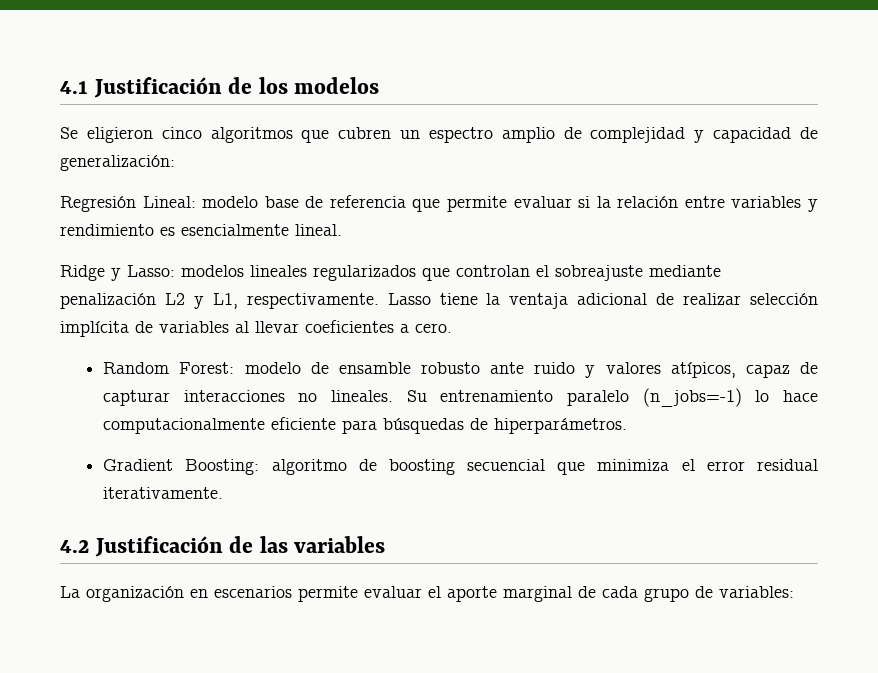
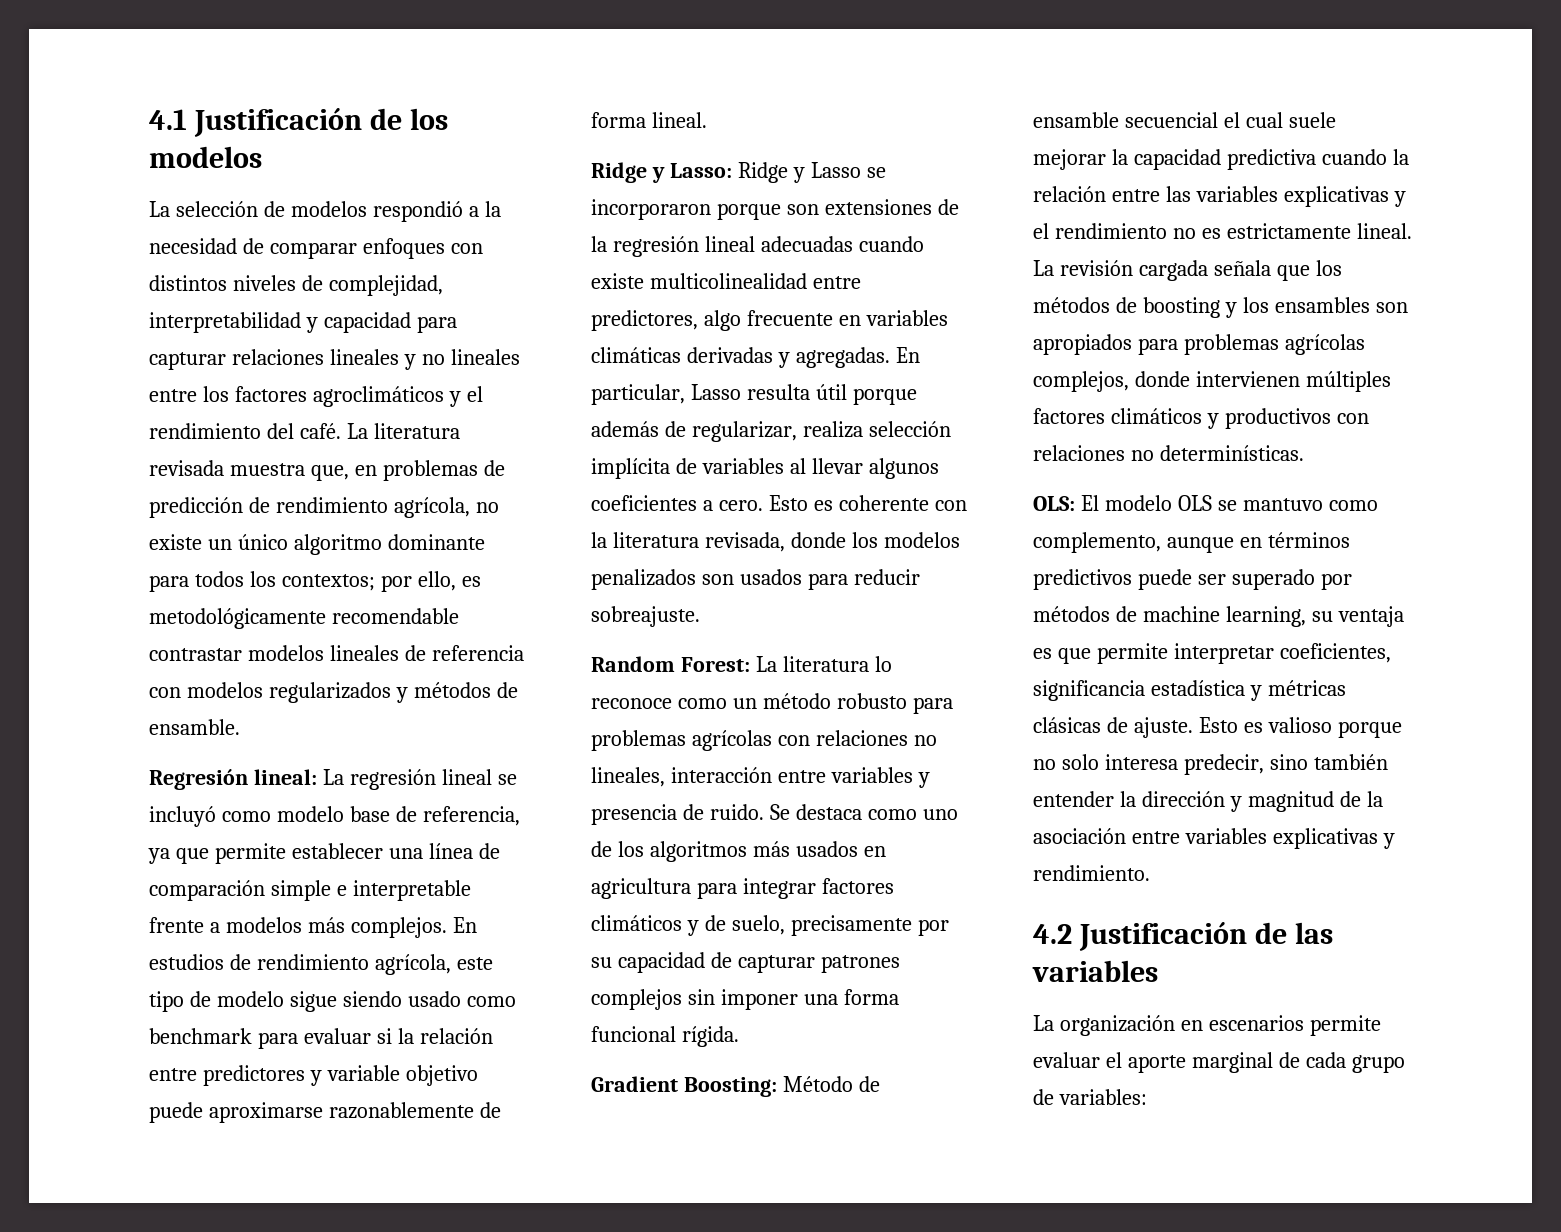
[60,127,818,143] [60,155,175,171] [60,195,507,212] Se eligieron cinco algoritmos que cubren un espectro amplio de complejidad y capacidad de generalización: // Regresión Lineal: modelo base de referencia que permite -> [149,201,501,222] [149,238,483,259] [149,275,443,296] [149,312,457,333] [149,349,520,370] [149,386,483,407] [149,423,460,439] [149,460,505,481] [149,497,499,518] [149,534,485,555] [149,571,481,592] [149,608,459,629] [149,645,524,661] [149,682,518,703] [149,719,240,735] [149,769,517,790] [149,806,520,827] [148,843,500,864] [149,880,471,901] [149,917,477,938] [149,954,493,975] [149,991,516,1012] [149,1028,298,1049] La selección de modelos respondió a la necesidad de comparar enfoques con distintos niveles de complejidad, interpretabilidad y capacidad para capturar relaciones lineales y no lineales entre los factores agroclimáticos y el rendimiento del café. La literatura revisada muestra que, en problemas de predicción de rendimiento agrícola, no existe un único algoritmo dominante para todos los contextos; por ello, es metodológicamente recomendable contrastar modelos lineales de referencia con modelos regularizados y métodos de ensamble. // Regresión lineal: La regresión lineal se incluyó como modelo base de referencia, ya que permite establecer una línea de comparación simple e interpretable frente a modelos más complejos. En estudios de rendimiento agrícola, este tipo de modelo sigue siendo usado como benchmark para
[731,196,818,212] [60,224,342,236] [60,265,721,281] [60,293,742,309] variables y rendimiento es esencialmente lineal. // Ridge y Lasso: modelos lineales regularizados que controlan el sobreajuste mediante penalización L2 y L1, respectivamente. Lasso tiene la ventaja adicional de realizar -> [202,1065,478,1086] [149,1102,501,1123] [591,112,707,128] [591,162,886,183] [591,199,959,220] [591,236,924,257] [591,273,861,289] [591,310,948,331] [591,347,920,368] [591,384,917,405] [591,421,863,442] predictores y variable objetivo puede aproximarse razonablemente de forma lineal. // Ridge y Lasso: Ridge y Lasso se incorporaron porque son extensiones de la regresión lineal adecuadas cuando existe multicolinealidad entre predictores, algo frecuente en variables climáticas derivadas y agregadas. En particular, Lasso resulta útil porque además de regularizar, realiza
(299, 327) none -> [868,458,939,479] algunos
[103,362,819,378] [103,388,819,407] [103,417,628,434] [103,459,819,475] [103,487,224,499] // Random Forest: modelo de ensamble robusto ante ruido y valores atípicos, capaz de capturar interacciones no lineales. Su entrenamiento paralelo (n_jobs=-1) lo hace computacionalmente eficiente para búsquedas de hiperparámetros. // Gradient Boosting: algoritmo de boosting secuencial que minimiza el error residual iterativamente. -> [768,495,967,511] [591,532,960,552] [591,569,920,590] [591,606,700,627] [591,656,892,672] [591,693,953,714] [591,730,937,751] [591,767,930,788] [591,804,958,825] [591,841,886,862] [591,878,894,899] [591,915,949,936] [591,952,900,973] [591,989,899,1010] [591,1026,739,1047] [591,1076,880,1097] [1033,112,1336,128] [1033,149,1409,170] [1033,186,1406,207] [1033,223,1412,239] [1033,260,1342,281] [1033,297,1408,318] [1033,334,1365,355] [1033,371,1391,392] [1033,408,1369,429] [1033,445,1304,461] [1033,495,1378,511] [1033,532,1350,553] [1033,569,1352,590] [1033,606,1404,627] [1033,643,1391,664] [1033,680,1346,701] [1033,717,1402,738] [1033,754,1388,775] [1033,791,1383,812] [1033,828,1395,849] [1033,865,1150,881] Esto es coherente con la literatura revisada, donde los modelos penalizados son usados para reducir sobreajuste. // Random Forest: La literatura lo reconoce como un método robusto para problemas agrícolas con relaciones no lineales, interacción entre variables y presencia de ruido. Se destaca como uno de los algoritmos más usados en agricultura para integrar factores climáticos y de suelo, precisamente por su capacidad de capturar patrones complejos sin imponer una forma funcional rígida. // Gradient Boosting: Método de ensamble secuencial el cual suele mejorar la capacidad predictiva cuando la relación entre las variables explicativas y el rendimiento no es estrictamente lineal. La revisión cargada señala que los métodos de boosting y los ensambles son apropiados para problemas agrícolas complejos, donde intervienen múltiples factores climáticos y productivos con relaciones no determinísticas. // OLS: El modelo OLS se mantuvo como complemento, aunque en términos predictivos puede ser superado por métodos de machine learning, su ventaja es que permite interpretar coeficientes, significancia estadística y métricas clásicas de ajuste. Esto es valioso porque no solo interesa predecir, sino también entender la dirección y magnitud de la asociación entre variables explicativas y rendimiento.

